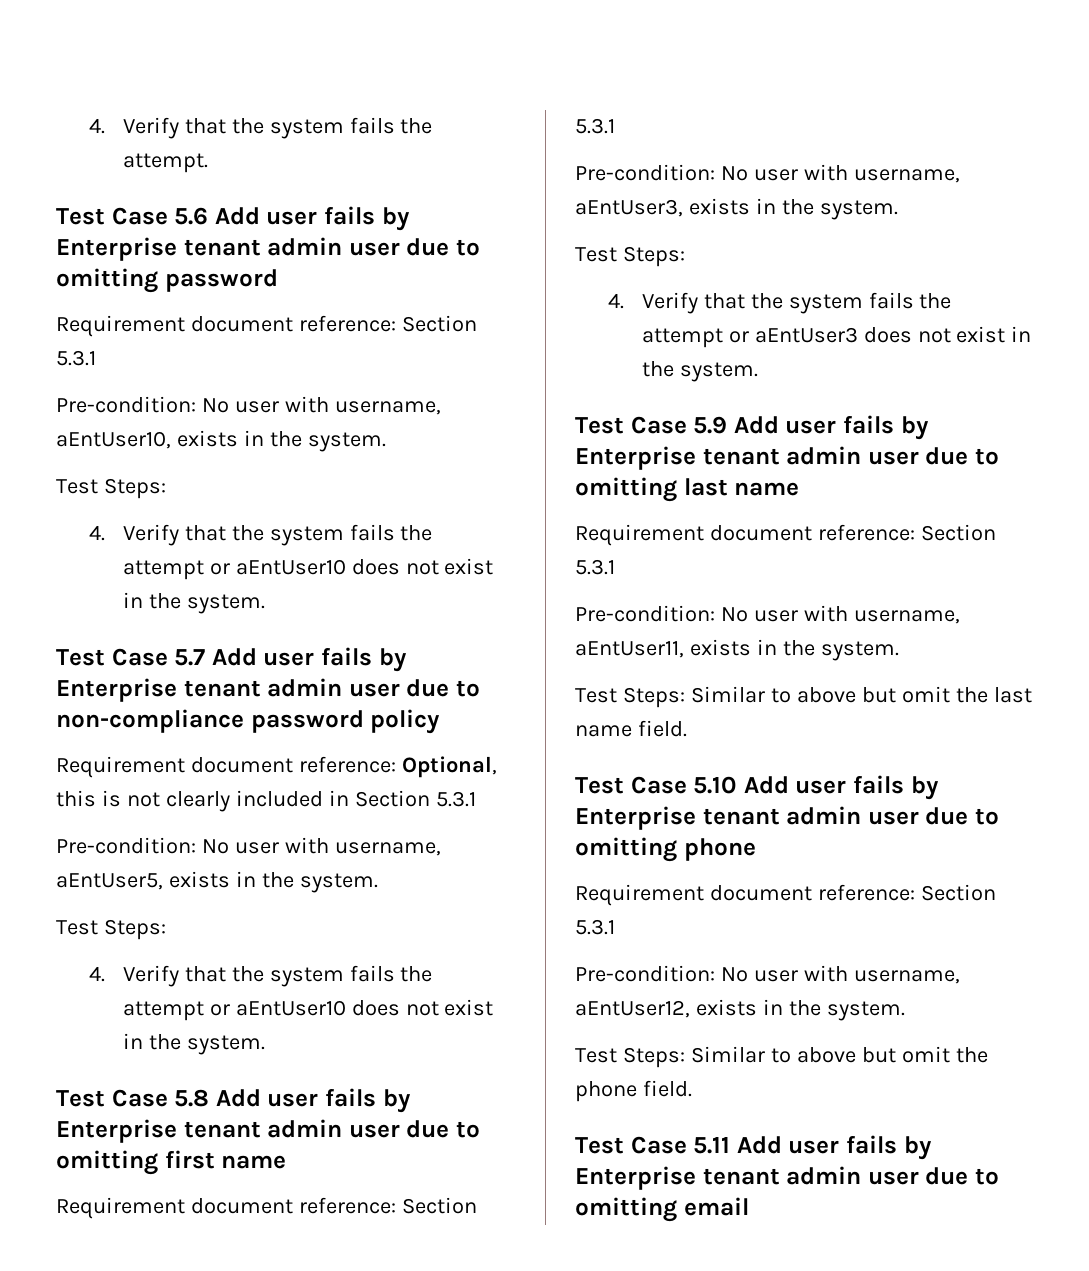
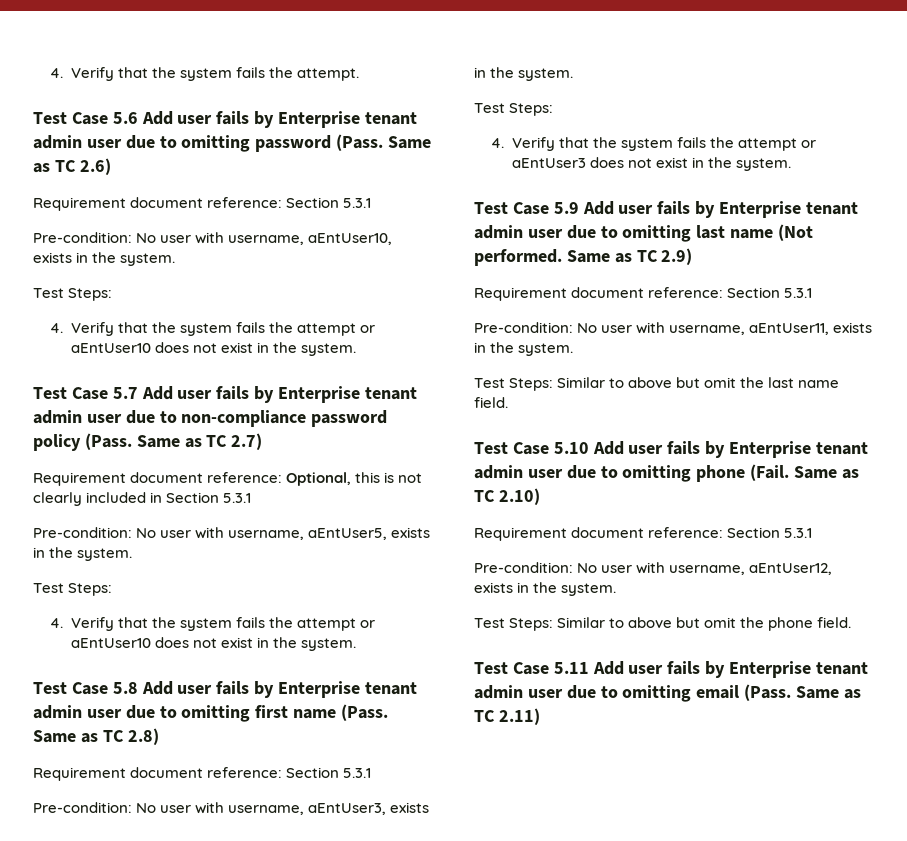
(278, 280) none -> [336,134,432,151] [33,158,111,175] (Pass. Same as TC 2.6)
(441, 721) none -> [84,433,263,450] (Pass. Same as TC 2.7)
(287, 1162) none -> [341,704,389,721] [33,728,159,745] (Pass. Same as TC 2.8)
(800, 489) none -> [778,224,814,241] [474,248,693,266] (Not performed. Same as TC 2.9)
(756, 849) none -> [750,464,859,481] [474,488,540,505] (Fail. Same as TC 2.10)
(749, 1206) none -> [744,684,861,701] [474,708,540,725] (Pass. Same as TC 2.11)

